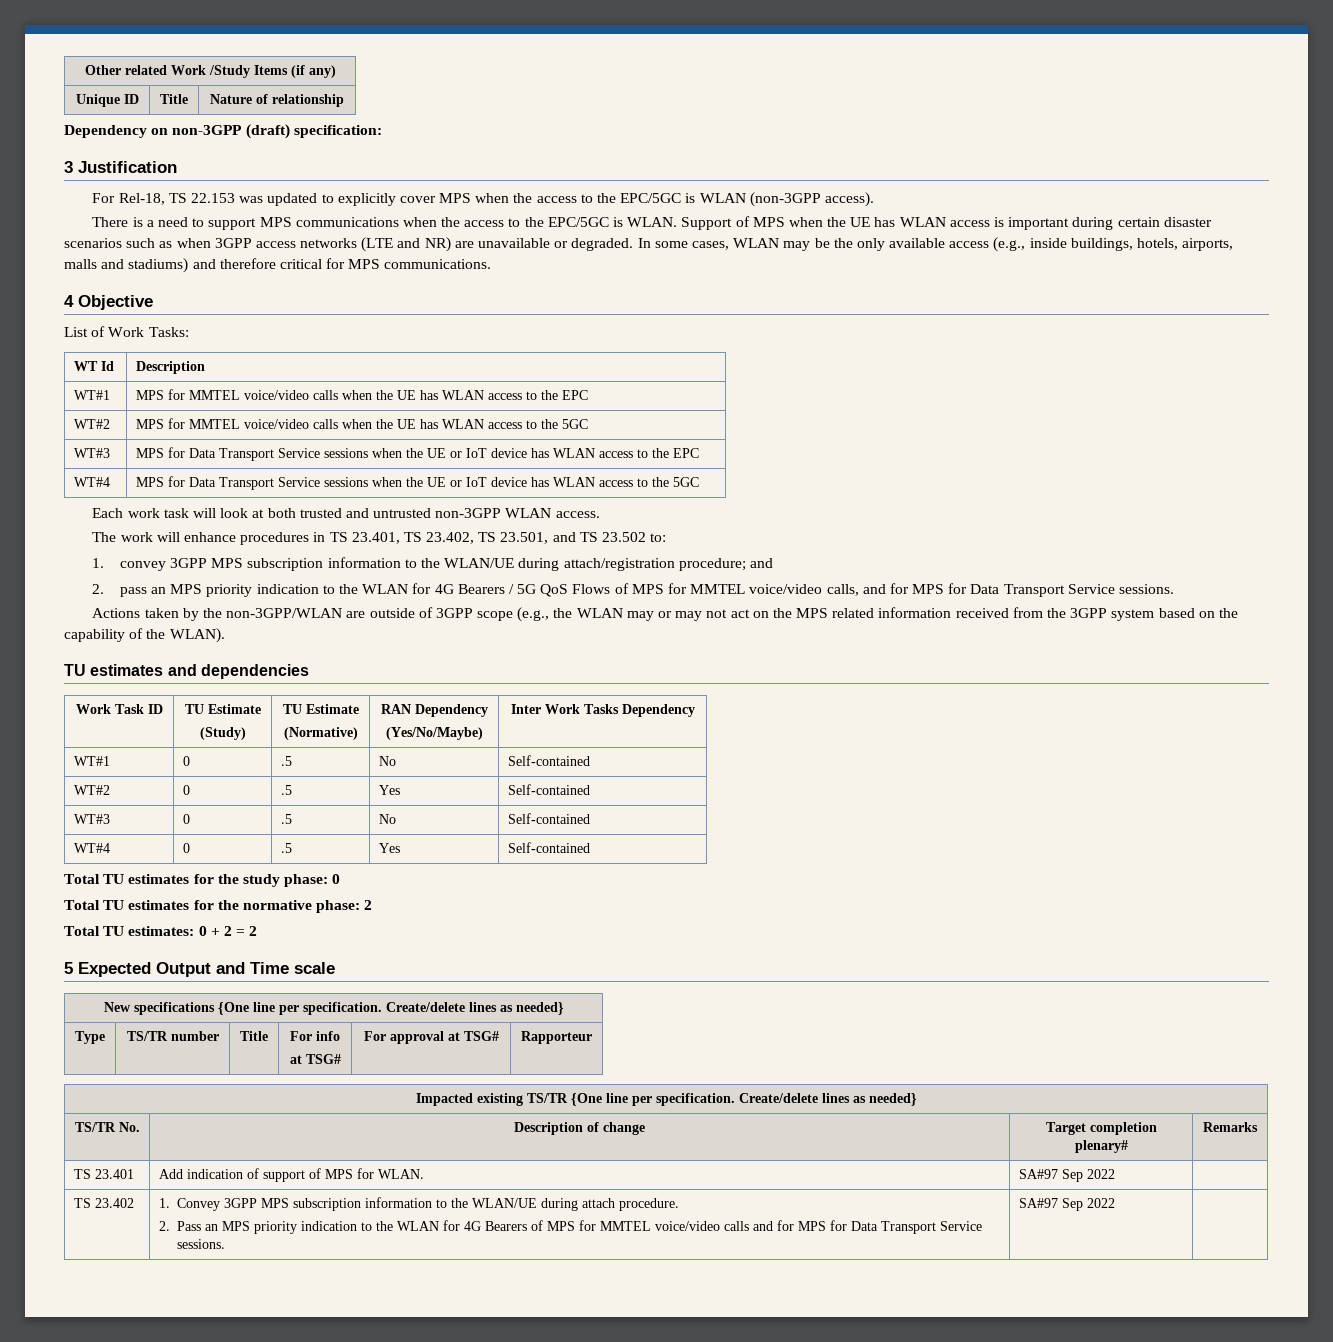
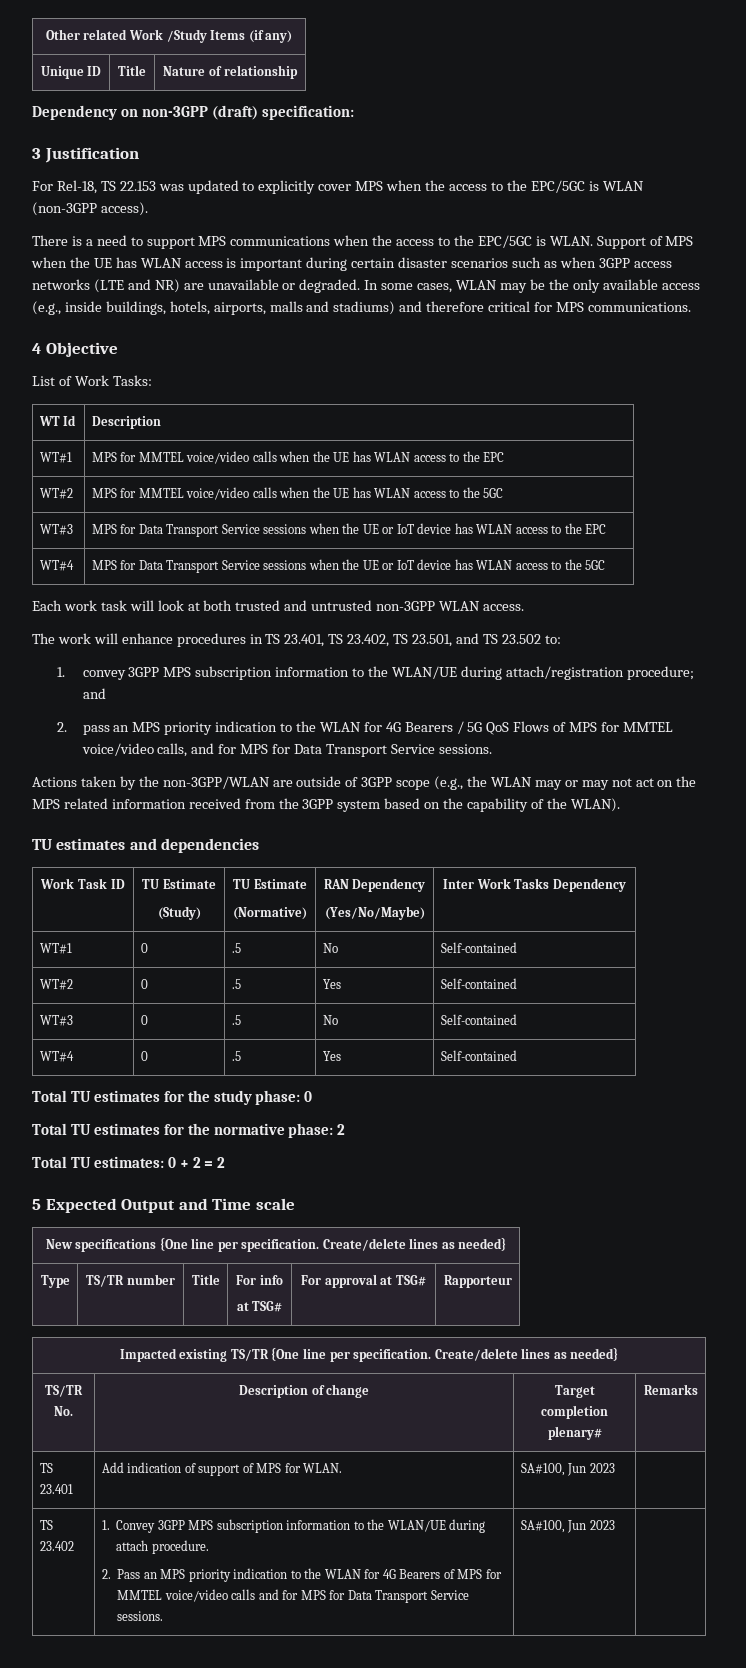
[1019,1169,1116,1182] SA#97 Sep 2022 -> [520,1463,615,1476] SA#100, Jun 2023
[1019,1198,1116,1211] SA#97 Sep 2022 -> [520,1520,615,1533] SA#100, Jun 2023

